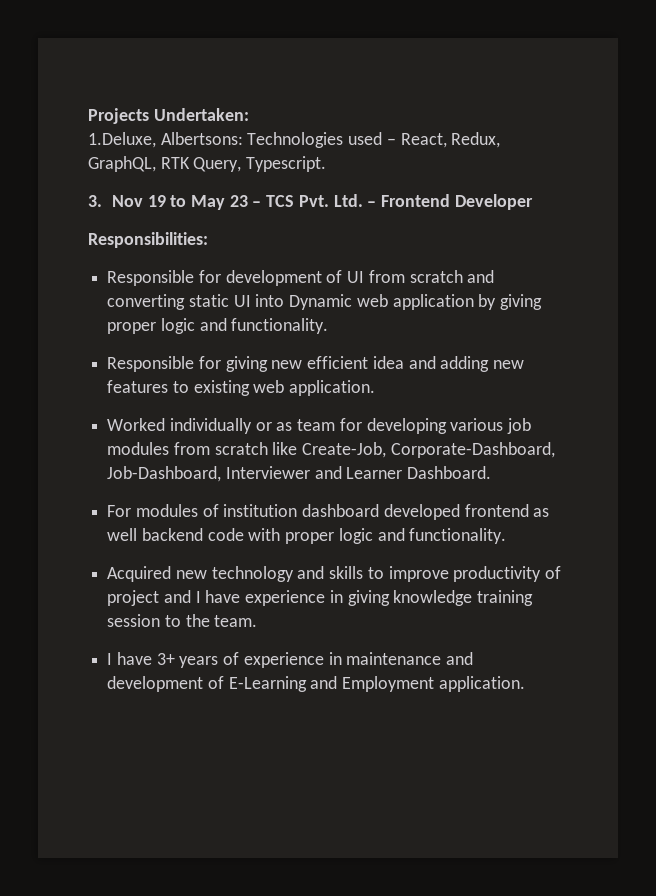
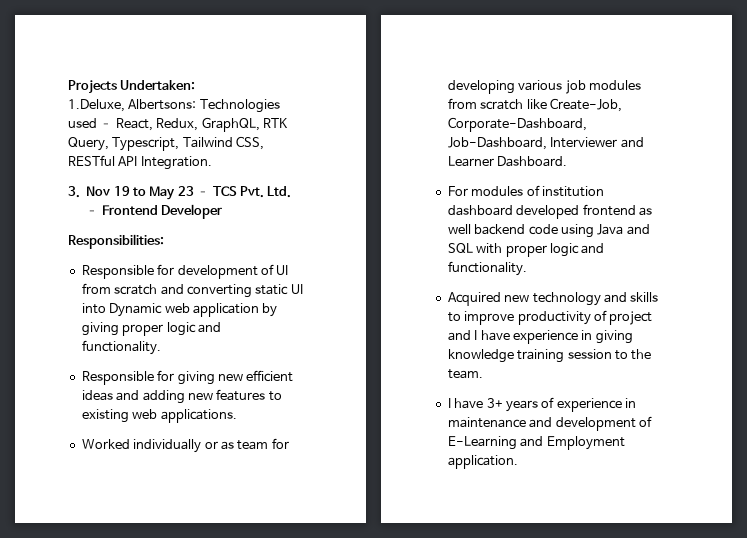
[246,156,327,172] Typescript. -> [112,136,265,151] [68,155,212,170] Typescript, Tailwind CSS, RESTful API Integration.
[372,356,404,369] idea -> [81,390,113,401] ideas
[289,380,376,396] application. -> [160,409,237,423] applications.
(244, 534) none -> [560,224,650,238] [447,243,473,253] using Java and SQL

